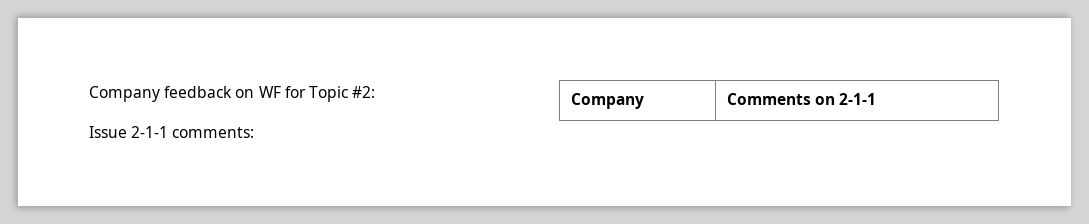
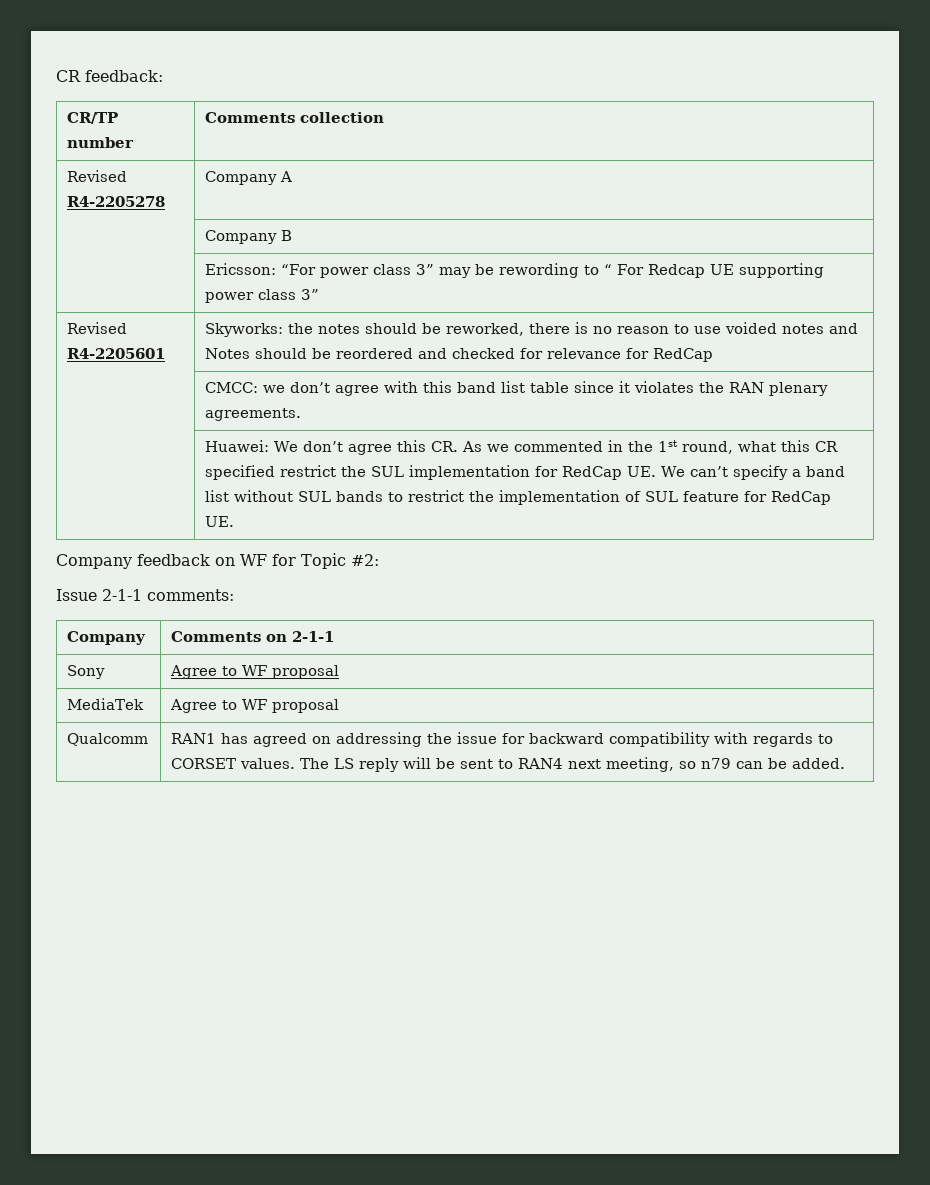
(89, 94) none -> [56,70,163,82] [67,112,119,124] [67,137,135,148] [205,112,385,123] [67,170,128,182] [67,196,166,207] [205,171,293,185] [205,230,293,244] [205,263,825,278] [205,289,320,303] [67,322,128,334] [67,348,166,359] [205,322,859,337] [205,348,714,362] [205,381,829,396] [205,408,302,421] [205,440,839,455] [205,465,846,480] [205,490,832,505] [205,516,235,527] CR feedback: // CR/TP number | Comments collection // Revised R4-2205278 | Company A // | Company B // | Ericsson: “For power class 3” may be rewording to “ For Redcap UE supporting power class 3” // Revised R4-2205601 | Skyworks: the notes should be reworked, there is no reason to use voided notes and Notes should be reordered and checked for relevance for RedCap // | CMCC: we don’t agree with this band list table since it violates the RAN plenary agreements. // | Huawei: We don’t agree this CR. As we commented in the 1st round, what this CR specified restrict the SUL implementation for RedCap UE. We can’t specify a band list without SUL bands to restrict the implementation of SUL feature for RedCap UE. //
(877, 99) none -> [67,665,106,679] [170,665,340,679] [67,698,145,710] [170,699,340,713] [67,733,149,746] [171,732,834,747] [171,757,846,772] // Sony | Agree to WF proposal // MediaTek | Agree to WF proposal // Qualcomm | RAN1 has agreed on addressing the issue for backward compatibility with regards to CORSET values. The LS reply will be sent to RAN4 next meeting, so n79 can be added.

